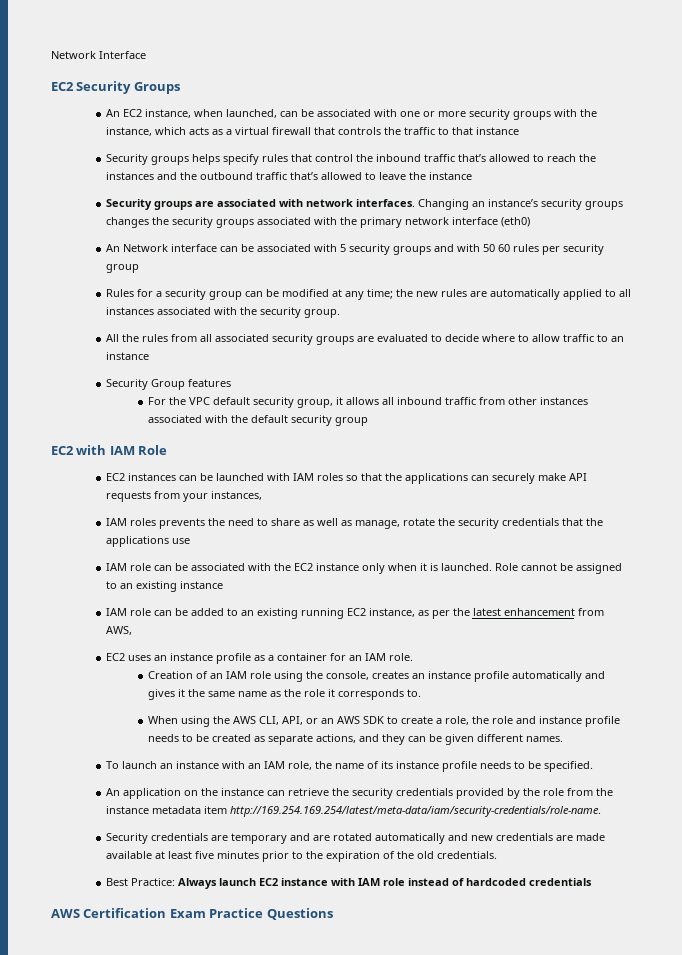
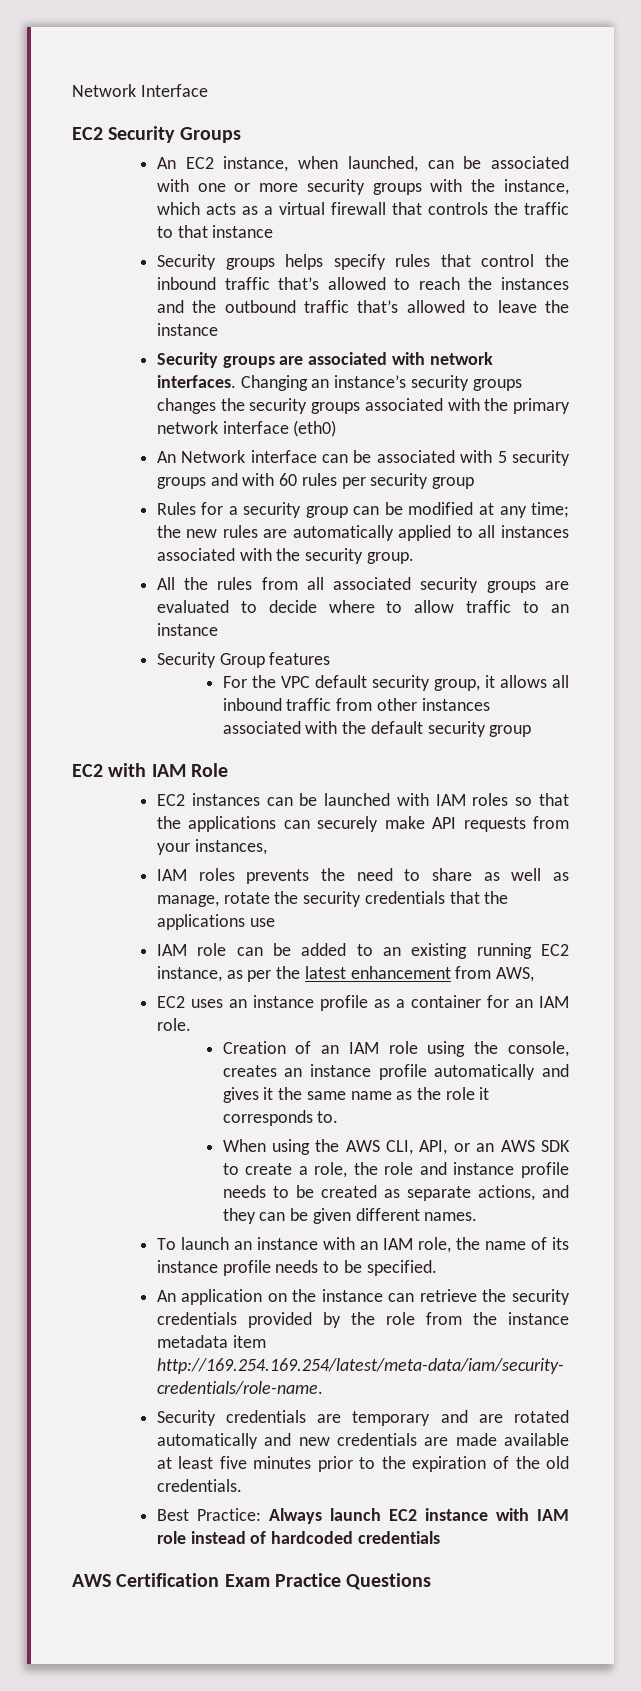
[482,244,495,252] 50 -> (275, 479) none
[105,563,622,574] [105,581,223,592] // IAM role can be associated with the EC2 instance only when it is launched. Role cannot be assigned to an existing instance -> (275, 922) none

